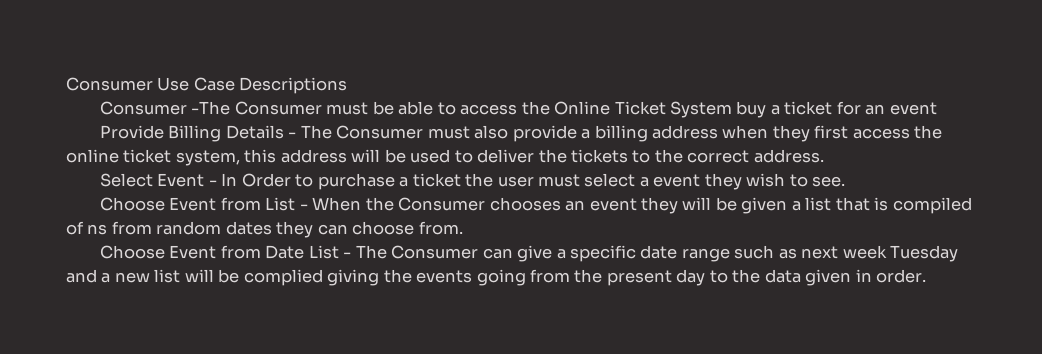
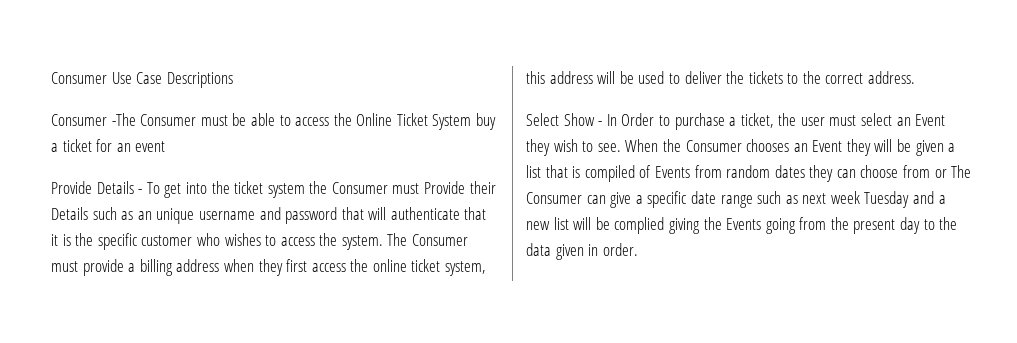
[168,125,222,142] Billing -> (92, 187) none
(297, 135) none -> [146,181,496,198] [51,207,487,224] [51,233,383,250] To get into the ticket system the Consumer must Provide their Details such as an unique username and password that will authenticate that it is the specific customer who wishes to access the system.
[474,125,509,139] also -> (78, 266) none
[157,173,205,187] Event -> [563,113,595,126] Show
[412,173,461,187] ticket -> [740,113,774,128] ticket,
[639,174,701,187] a event -> [896,114,946,126] an Event
[99,197,308,211] // Choose Event from List - -> (621, 147) none
[589,198,637,211] event -> [812,140,843,152] Event
[87,224,108,235] ns -> [654,166,690,178] Events
[418,221,463,235] [99,245,352,259] from. // Choose Event from Date List - -> [903,165,947,178] from or
[416,270,473,283] events -> [726,218,762,230] Events

